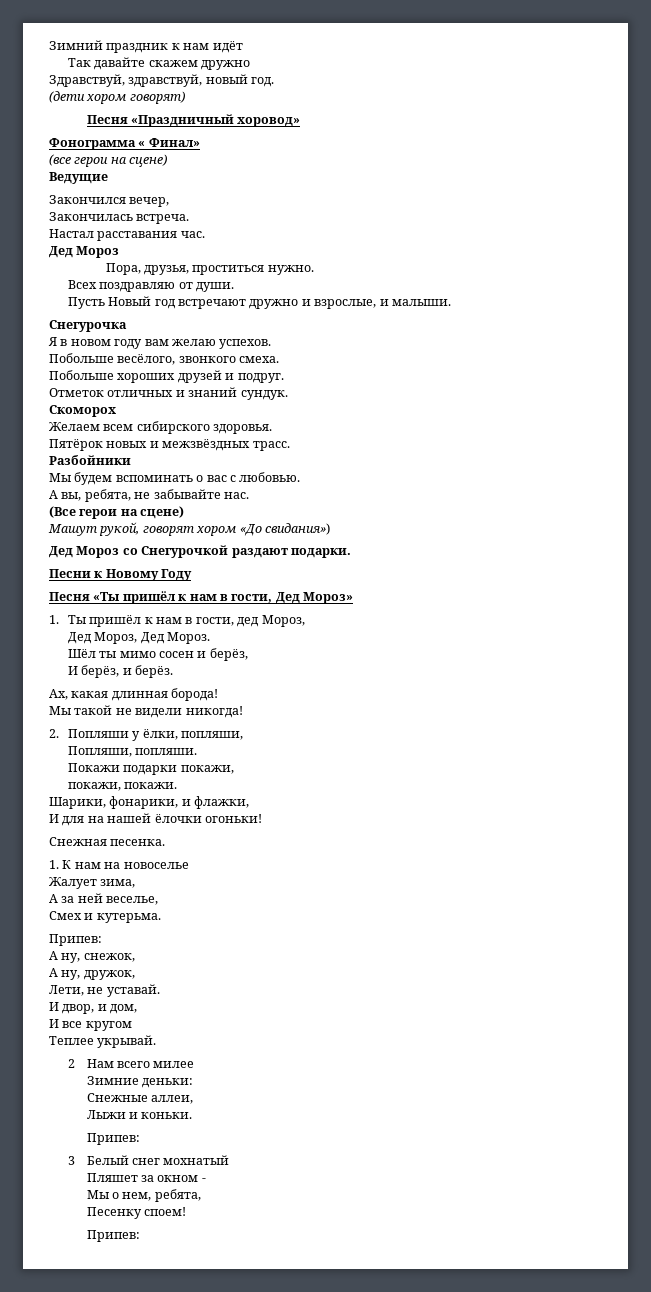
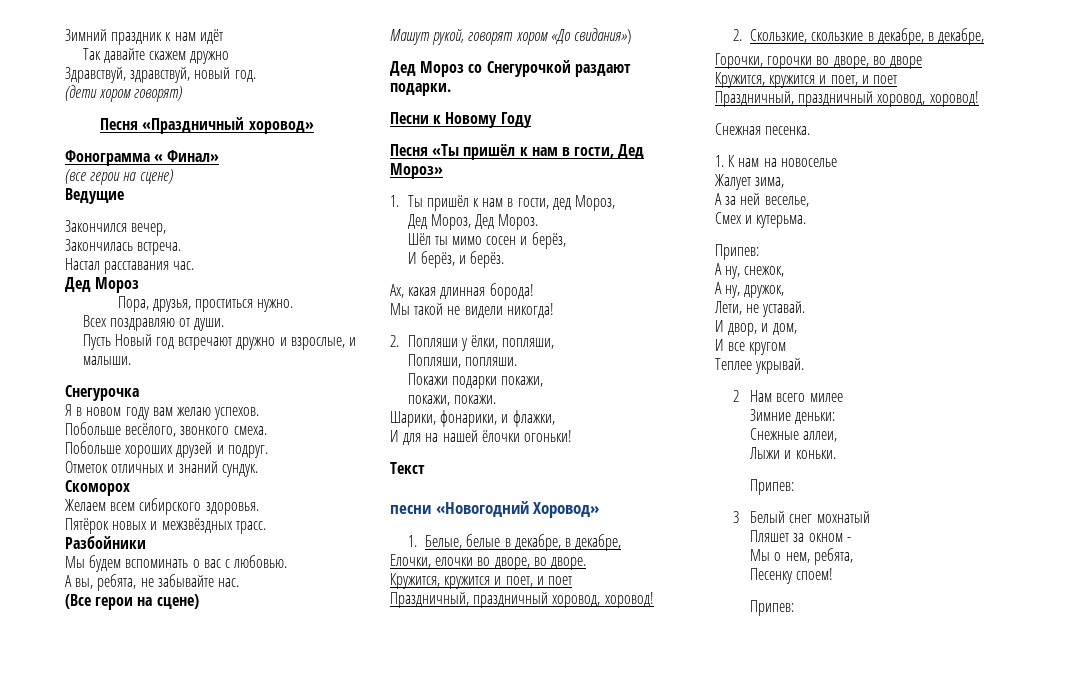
(262, 818) none -> [390,462,425,474] [390,501,600,518] [407,534,622,551] [390,554,586,570] [390,573,572,589] [390,592,654,608] [732,28,985,45] [715,53,922,69] [715,72,897,88] [715,91,979,107] // Текст // песни «Новогодний Хоровод» // 1. Белые, белые в декабре, в декабре, // Елочки, елочки во дворе, во дворе. // Кружится, кружится и поет, и поет // Праздничный, праздничный хоровод, хоровод! // 2. Скользкие, скользкие в декабре, в декабре, // Горочки, горочки во дворе, во дворе // Кружится, кружится и поет, и поет // Праздничный, праздничный хоровод, хоровод!

